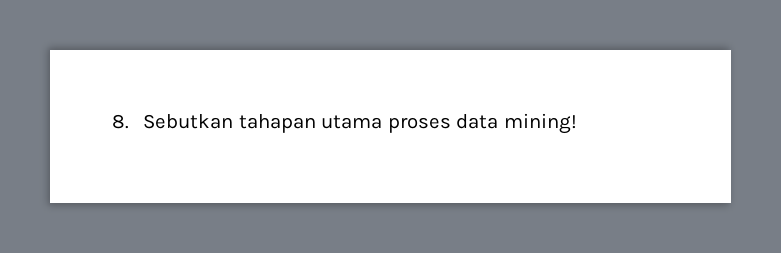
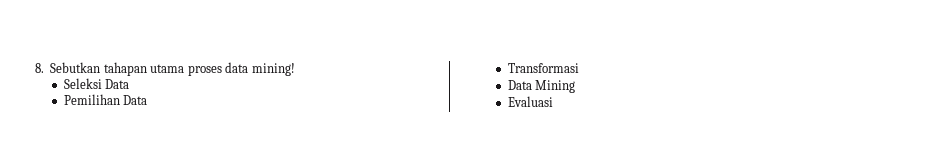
(578, 123) none -> [63,78,130,89] [63,94,148,105] [507,63,579,73] [507,80,576,93] [507,96,553,107] // Seleksi Data // Pemilihan Data // Transformasi // Data Mining // Evaluasi

